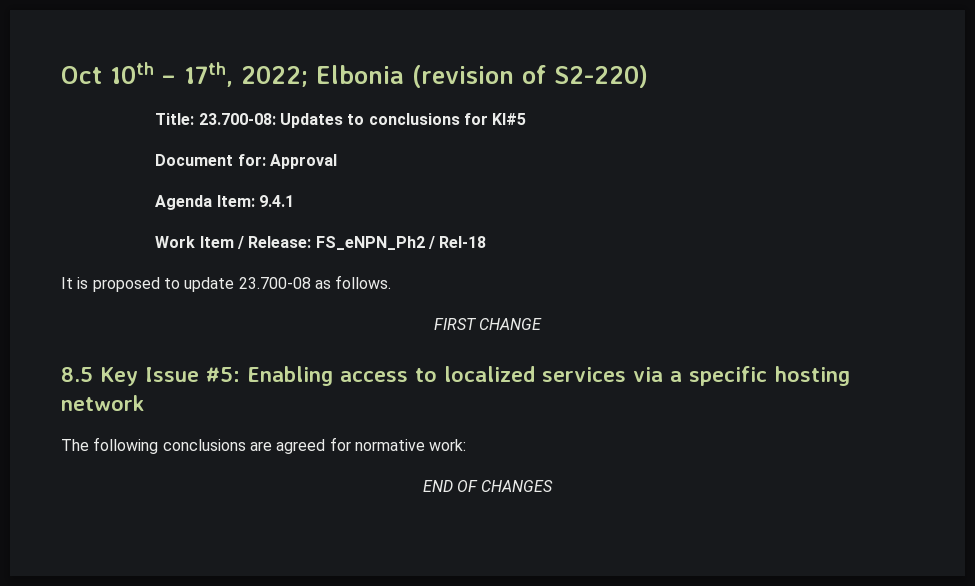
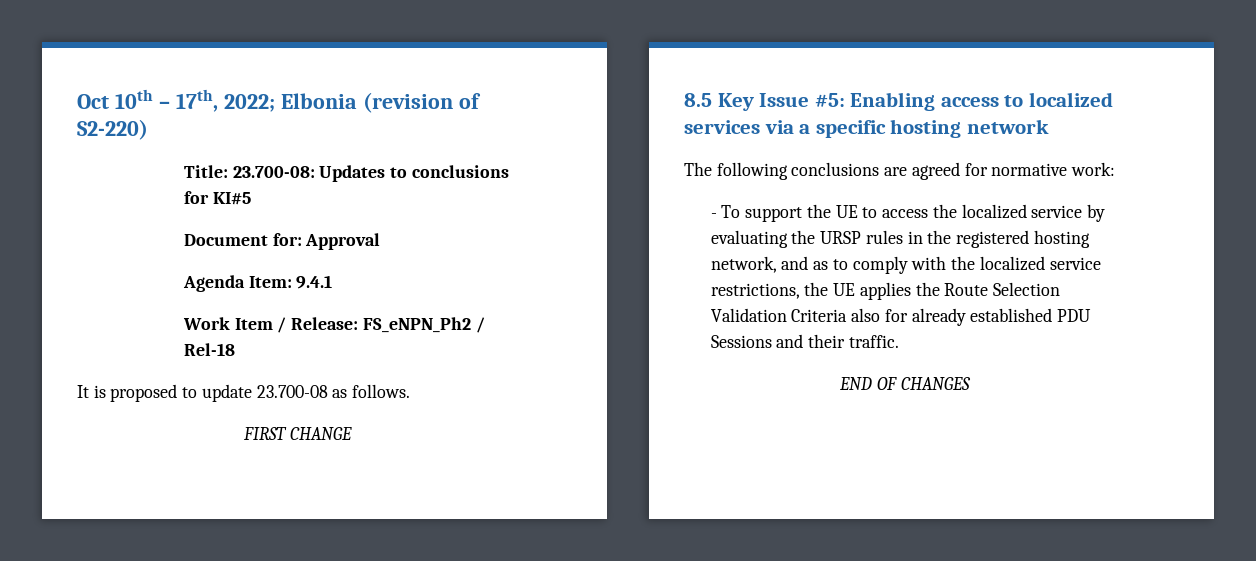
(467, 445) none -> [710,204,1105,222] [710,230,1090,248] [710,256,1101,274] [710,282,1061,300] [710,308,1092,326] [710,334,899,348] // - To support the UE to access the localized service by evaluating the URSP rules in the registered hosting network, and as to comply with the localized service restrictions, the UE applies the Route Selection Validation Criteria also for already established PDU Sessions and their traffic.

